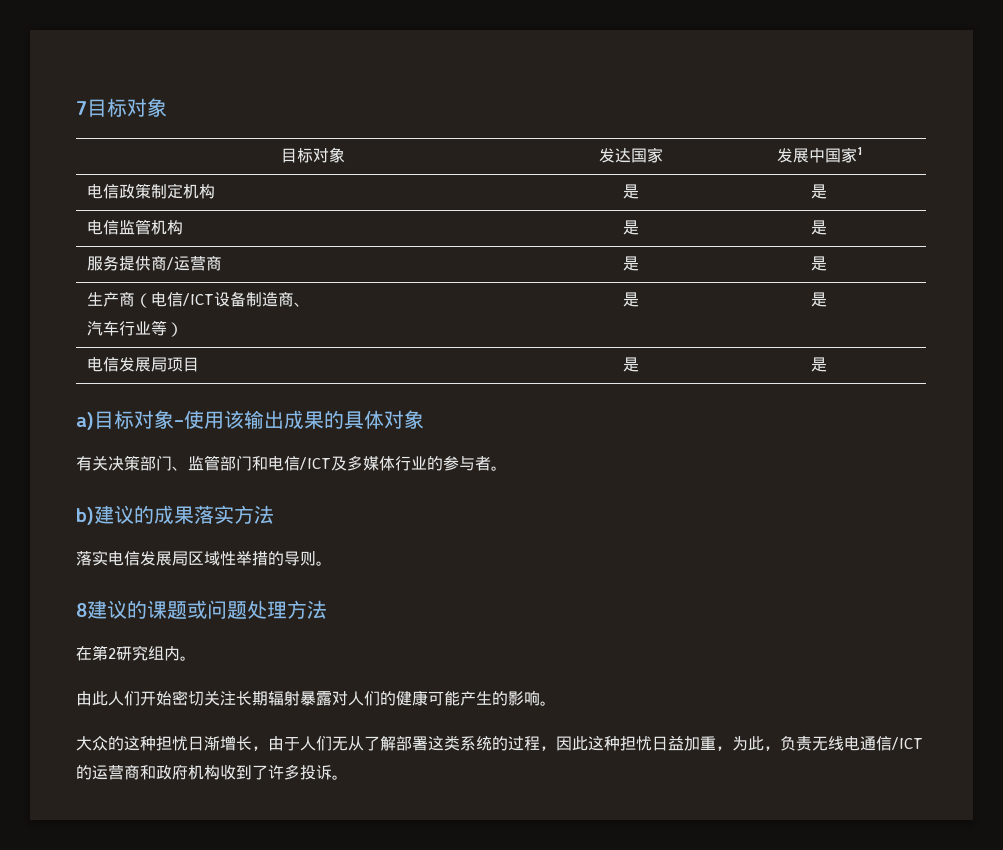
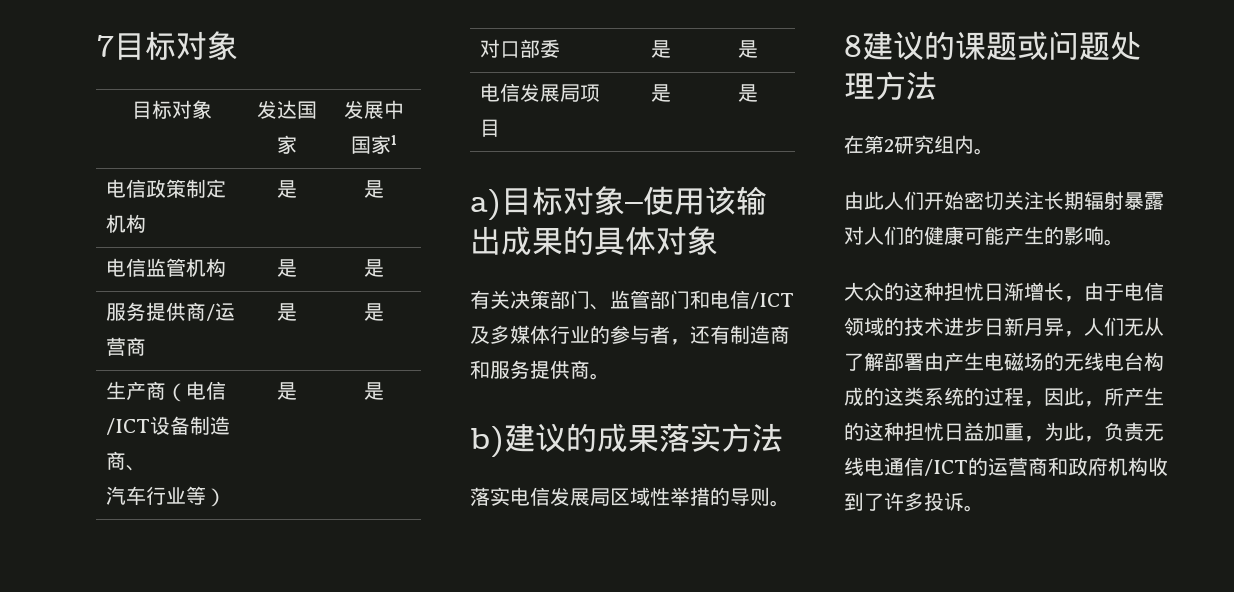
(827, 299) none -> [479,39,560,58] [650,40,671,58] [737,40,758,58] // 对口部委 | 是 | 是
(491, 463) none -> [670,325,790,345] [470,360,590,379] ，还有制造商和服务提供商
[300,736,428,751] 人们无从了解部署 -> [1124,282,1164,301] [844,317,1164,337] [844,352,1164,371] [844,387,884,406] 电信领域的技术进步日新月异，人们无从了解部署由产生电磁场的无线电台构成的
(588, 743) none -> [1084,387,1164,407] [844,422,864,441] ，所产生的

